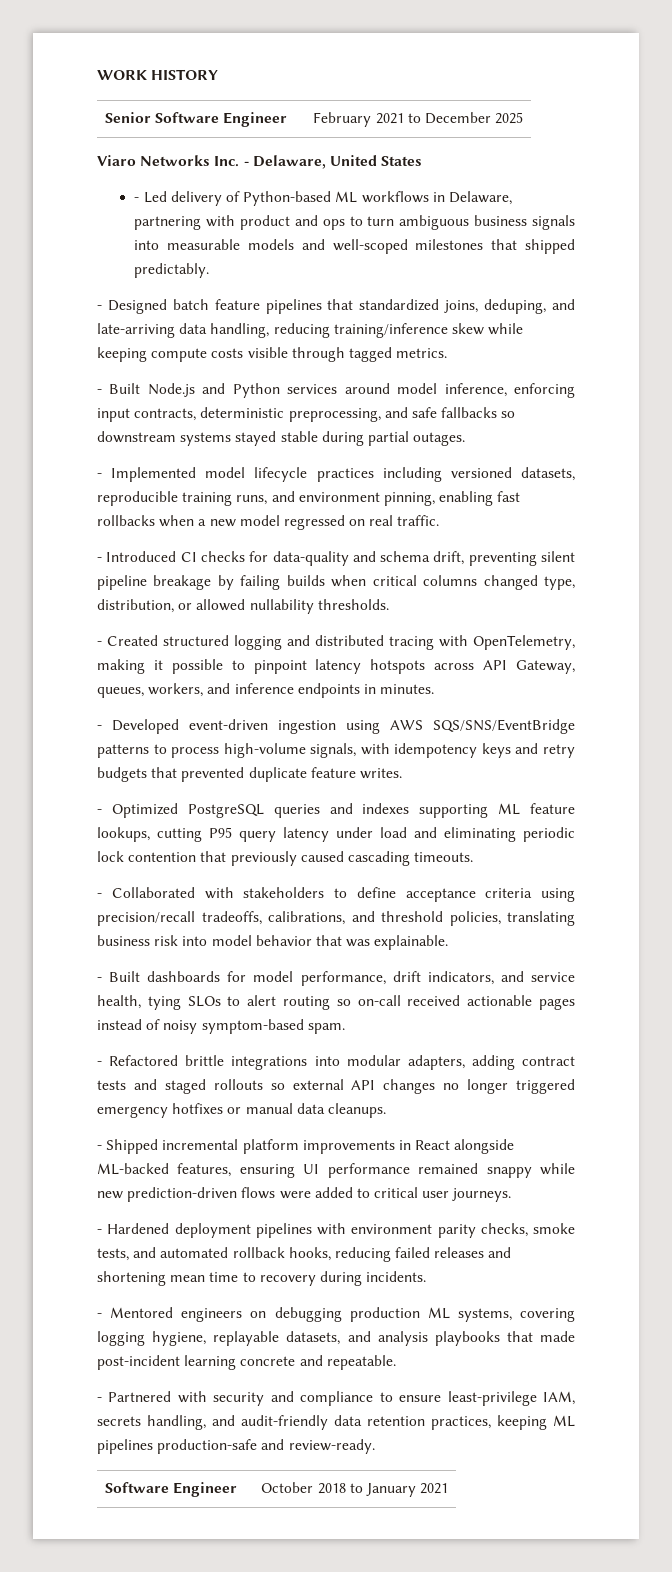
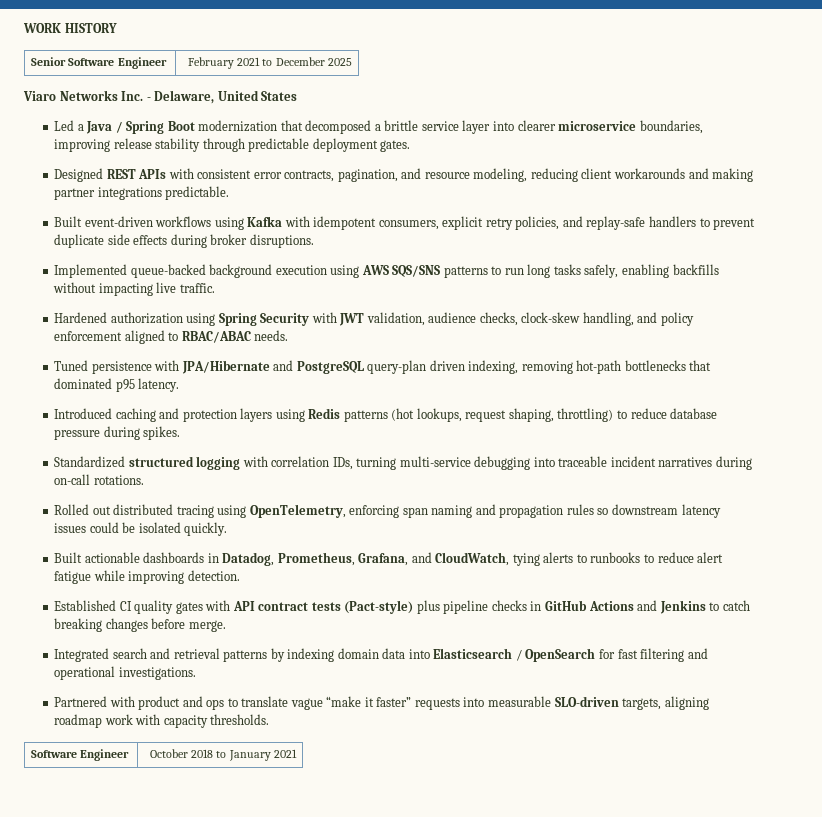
[134,191,512,206] [134,216,202,230] - Led delivery of Python-based ML workflows in Delaware, partnering -> [54,120,703,134] [54,138,411,152] [54,168,754,182] [54,186,230,200] [54,216,756,230] [54,234,314,248] [54,264,719,278] [53,282,215,296] [54,312,694,326] [54,330,289,344] [54,360,712,374] [54,378,180,392] [54,408,718,422] [54,426,181,440] [54,456,752,470] [54,474,144,485] [54,504,721,518] [54,522,228,536] [54,552,724,566] [54,570,240,584] [54,600,750,614] [54,618,226,632] [54,648,708,662] [54,666,196,680] [54,696,108,707] Led a Java / Spring Boot modernization that decomposed a brittle service layer into clearer microservice boundaries, improving release stability through predictable deployment gates. // Designed REST APIs with consistent error contracts, pagination, and resource modeling, reducing client workarounds and making partner integrations predictable. // Built event-driven workflows using Kafka with idempotent consumers, explicit retry policies, and replay-safe handlers to prevent duplicate side effects during broker disruptions. // Implemented queue-backed background execution using AWS SQS/SNS patterns to run long tasks safely, enabling backfills without impacting live traffic. // Hardened authorization using Spring Security with JWT validation, audience checks, clock-skew handling, and policy enforcement aligned to RBAC/ABAC needs. // Tuned persistence with JPA/Hibernate and PostgreSQL query-plan driven indexing, removing hot-path bottlenecks that dominated p95 latency. // Introduced caching and protection layers using Redis patterns (hot lookups, request shaping, throttling) to reduce database pressure during spikes. // Standardized structured logging with correlation IDs, turning multi-service debugging into traceable incident narratives during on-call rotations. // Rolled out distributed tracing using OpenTelemetry, enforcing span naming and propagation rules so downstream latency issues could be isolated quickly. // Built actionable dashboards in Datadog, Prometheus, Grafana, and CloudWatch, tying alerts to runbooks to reduce alert fatigue while improving detection. // Established CI quality gates with API contract tests (Pact-style) plus pipeline checks in GitHub Actions and Jenkins to catch breaking changes before merge. // Integrated search and retrieval patterns by indexing domain data into Elasticsearch / OpenSearch for fast filtering and operational investigations. // Partnered
[367,215,575,230] [134,239,575,254] [134,263,210,278] [97,299,576,314] [97,323,524,338] [97,347,448,362] [97,383,575,398] [97,407,516,422] [97,431,466,446] [97,467,575,482] [97,491,521,506] [97,515,440,530] [97,551,575,566] [97,575,575,590] [97,599,389,614] [97,635,575,650] [97,659,576,674] [97,683,435,698] [97,719,575,734] [97,743,575,758] [97,767,402,782] [97,803,575,818] [97,827,575,842] [97,851,474,866] [97,887,575,902] [97,911,575,926] [97,935,449,950] [97,971,575,986] [97,995,575,1010] [97,1019,345,1034] [97,1055,575,1070] [97,1079,575,1094] [97,1103,386,1118] [97,1139,515,1154] [97,1163,575,1178] [97,1187,512,1202] [97,1223,575,1238] [97,1247,512,1262] [97,1271,427,1286] [97,1307,575,1322] [97,1331,575,1346] [97,1355,396,1370] [97,1391,575,1406] [97,1415,575,1430] [97,1439,375,1454] turn ambiguous business signals into measurable models and well-scoped milestones that shipped predictably. // - Designed batch feature pipelines that standardized joins, deduping, and late-arriving data handling, reducing training/inference skew while keeping compute costs visible through tagged metrics. // - Built Node.js and Python services around model inference, enforcing input contracts, deterministic preprocessing, and safe fallbacks so downstream systems stayed stable during partial outages. // - Implemented model lifecycle practices including versioned datasets, reproducible training runs, and environment pinning, enabling fast rollbacks when a new model regressed on real traffic. // - Introduced CI checks for data-quality and schema drift, preventing silent pipeline breakage by failing builds when critical columns changed type, distribution, or allowed nullability thresholds. // - Created structured logging and distributed tracing with OpenTelemetry, making it possible to pinpoint latency hotspots across API Gateway, queues, workers, and inference endpoints in minutes. // - Developed event-driven ingestion using AWS SQS/SNS/EventBridge patterns to process high-volume signals, with idempotency keys and retry budgets that prevented duplicate feature writes. // - Optimized PostgreSQL queries and indexes supporting ML feature lookups, cutting P95 query latency under load and eliminating periodic lock contention that previously caused cascading timeouts. // - Collaborated with stakeholders to define acceptance criteria using precision/recall tradeoffs, calibrations, and threshold policies, translating business risk into model behavior that was explainable. // - Built dashboards for model performance, drift indicators, and service health, tying SLOs to alert routing so on-call received actionable pages instead of noisy symptom-based spam. // - Refactored brittle integrations into modular adapters, adding contract tests and staged rollouts so external API changes no longer triggered emergency hotfixes or manual data cleanups. // - Shipped incremental platform improvements in React alongside ML-backed features, ensuring UI performance remained snappy while new prediction-driven flows were added to critical user journeys. // - Hardened deployment pipelines with environment parity checks, smoke tests, and automated rollback hooks, reducing failed releases and shortening mean time to recovery during incidents. // - Mentored engineers on debugging production ML systems, covering logging hygiene, replayable datasets, and analysis playbooks that made post-incident learning concrete and repeatable. // - Partnered with security and compliance to ensure least-privilege IAM, secrets handling, and audit-friendly data retention practices, keeping ML pipelines production-safe and review-ready. -> [241,696,709,710] [54,714,270,728] translate vague “make it faster” requests into measurable SLO-driven targets, aligning roadmap work with capacity thresholds.

